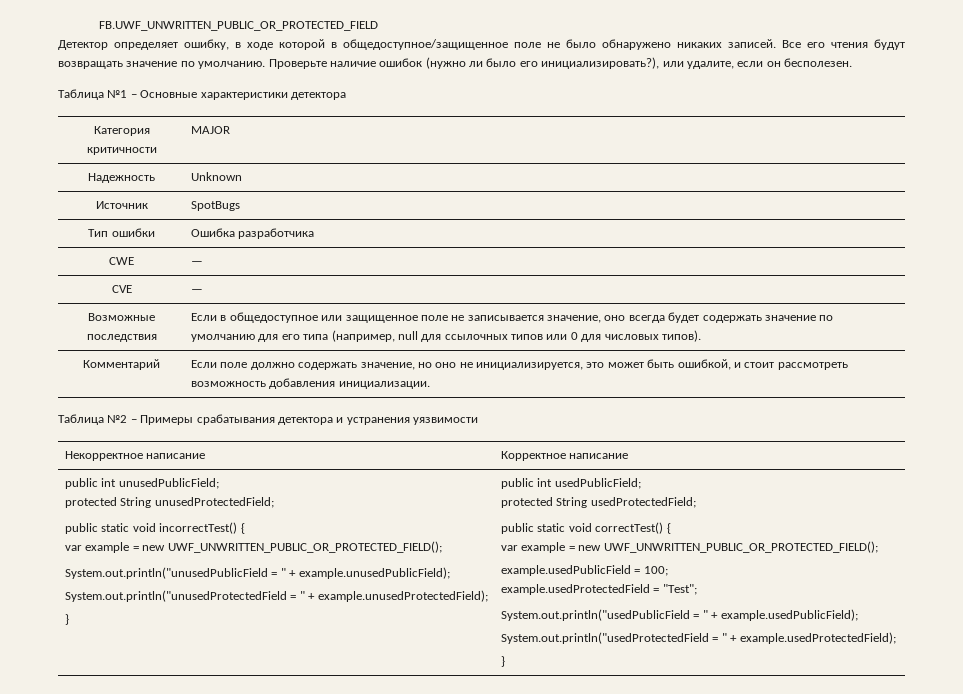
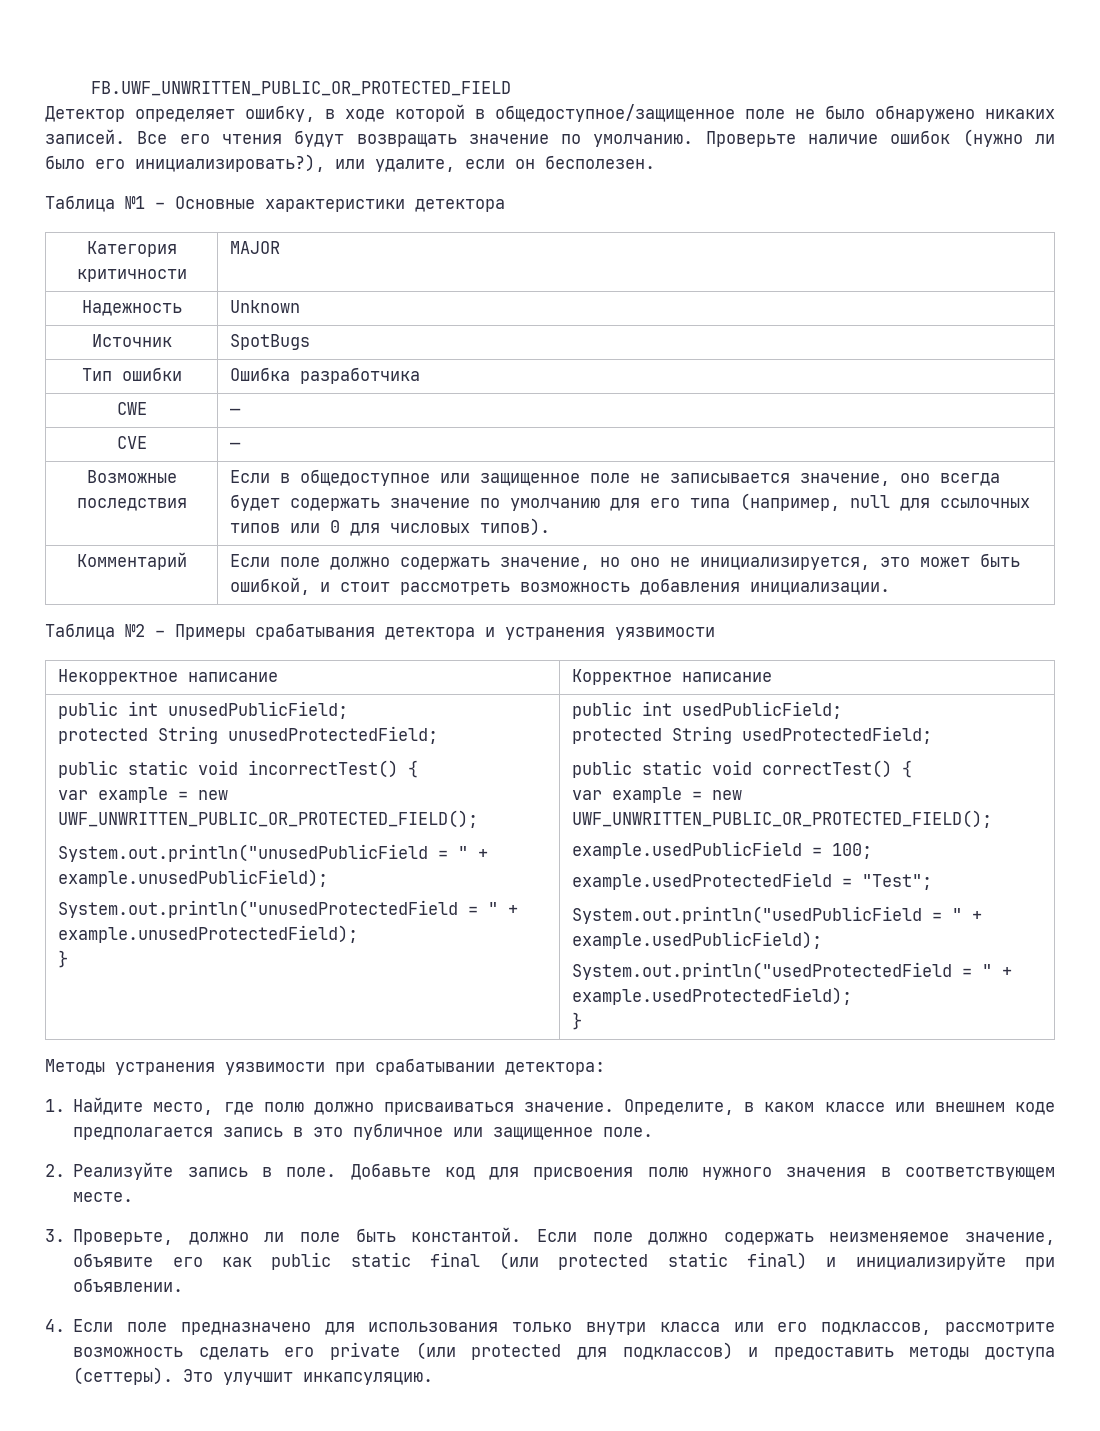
(506, 661) none -> [45,1058,605,1075] [45,1097,1055,1115] [73,1123,654,1140] [45,1162,1055,1180] [73,1192,134,1202] [45,1227,1055,1245] [73,1252,1055,1270] [73,1278,184,1292] [45,1319,1055,1335] [73,1342,1055,1360] [73,1367,434,1385] // Методы устранения уязвимости при срабатывании детектора: // 1. Найдите место, где полю должно присваиваться значение. Определите, в каком классе или внешнем коде предполагается запись в это публичное или защищенное поле. // 2. Реализуйте запись в поле. Добавьте код для присвоения полю нужного значения в соответствующем месте. // 3. Проверьте, должно ли поле быть константой. Если поле должно содержать неизменяемое значение, объявите его как public static final (или protected static final) и инициализируйте при объявлении. // 4. Если поле предназначено для использования только внутри класса или его подклассов, рассмотрите возможность сделать его private (или protected для подклассов) и предоставить методы доступа (сеттеры). Это улучшит инкапсуляцию.

